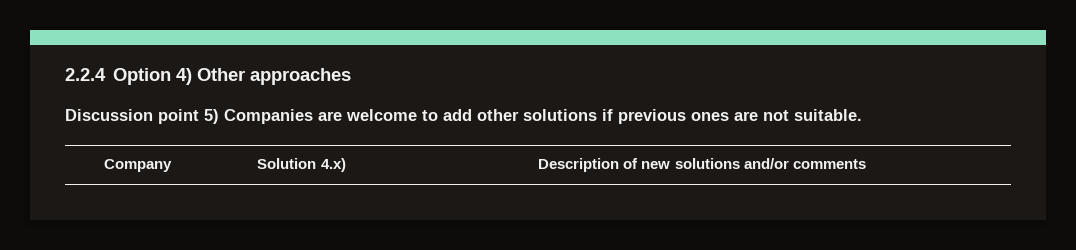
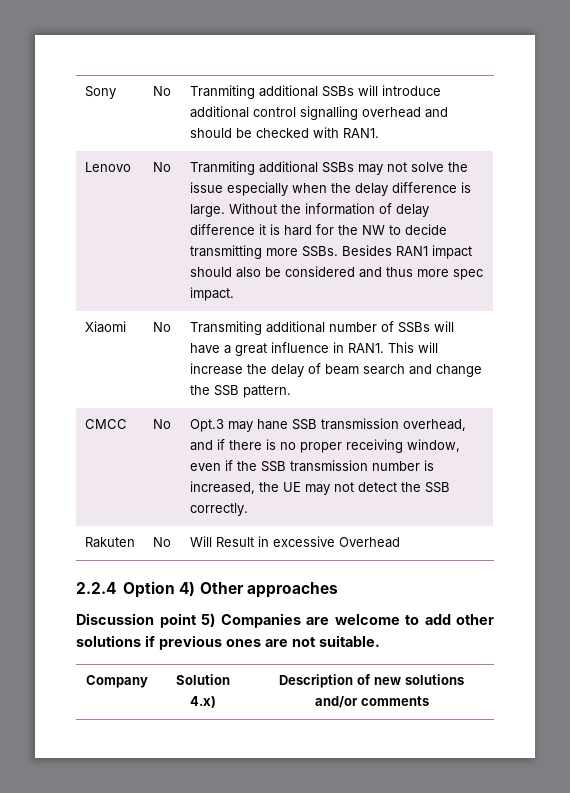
(65, 74) none -> [84,86,116,99] [152,86,171,96] [189,85,441,99] [189,106,448,120] [189,127,379,138] [84,162,131,172] [152,162,171,172] [189,161,468,175] [189,182,471,196] [189,203,429,217] [189,224,447,236] [189,245,472,259] [189,266,483,280] [189,287,234,301] [84,321,126,333] [152,322,171,332] [189,321,454,335] [189,342,438,356] [189,363,482,377] [189,385,291,398] [84,419,127,429] [152,419,171,429] [189,418,466,432] [189,439,460,453] [189,460,434,472] [189,481,450,495] [189,503,248,516] [84,537,135,548] [152,537,171,547] [189,536,400,548] Sony | No | Tranmiting additional SSBs will introduce additional control signalling overhead and should be checked with RAN1. // Lenovo | No | Tranmiting additional SSBs may not solve the issue especially when the delay difference is large. Without the information of delay difference it is hard for the NW to decide transmitting more SSBs. Besides RAN1 impact should also be considered and thus more spec impact. // Xiaomi | No | Transmiting additional number of SSBs will have a great influence in RAN1. This will increase the delay of beam search and change the SSB pattern. // CMCC | No | Opt.3 may hane SSB transmission overhead, and if there is no proper receiving window, even if the SSB transmission number is increased, the UE may not detect the SSB correctly. // Rakuten | No | Will Result in excessive Overhead //

